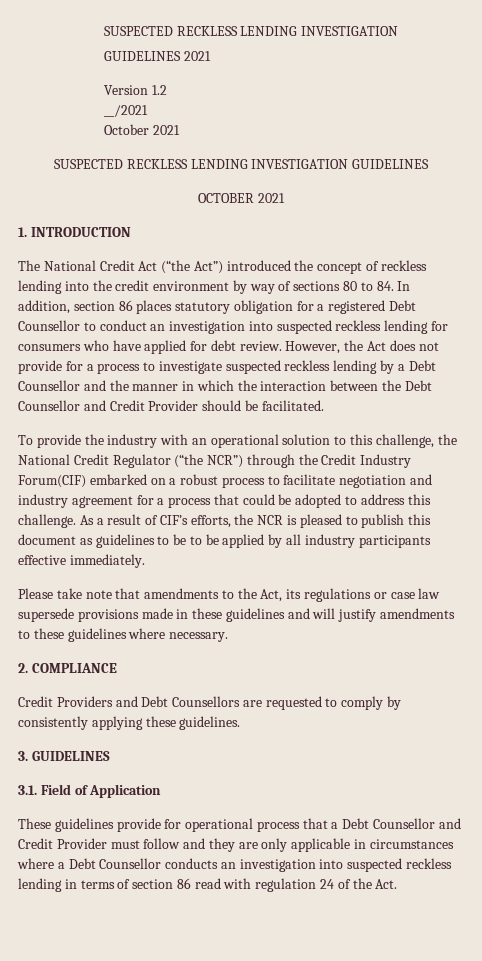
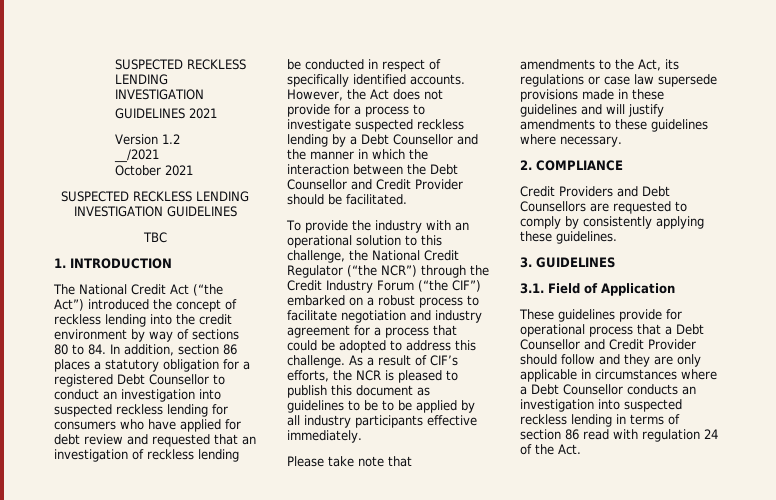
[198,193,285,203] OCTOBER 2021 -> [142,232,167,243] TBC
(173, 307) none -> [94,361,101,370] a
[239,341,282,351] review. -> [84,434,256,447] [54,449,239,462] [287,59,441,72] [287,74,465,87] review and requested that an investigation of reckless lending be conducted in respect of specifically identified accounts.
[18,475,86,488] Forum(CIF) -> [377,280,481,292] Forum (“the CIF”)
[110,840,140,849] must -> [520,354,557,365] should

